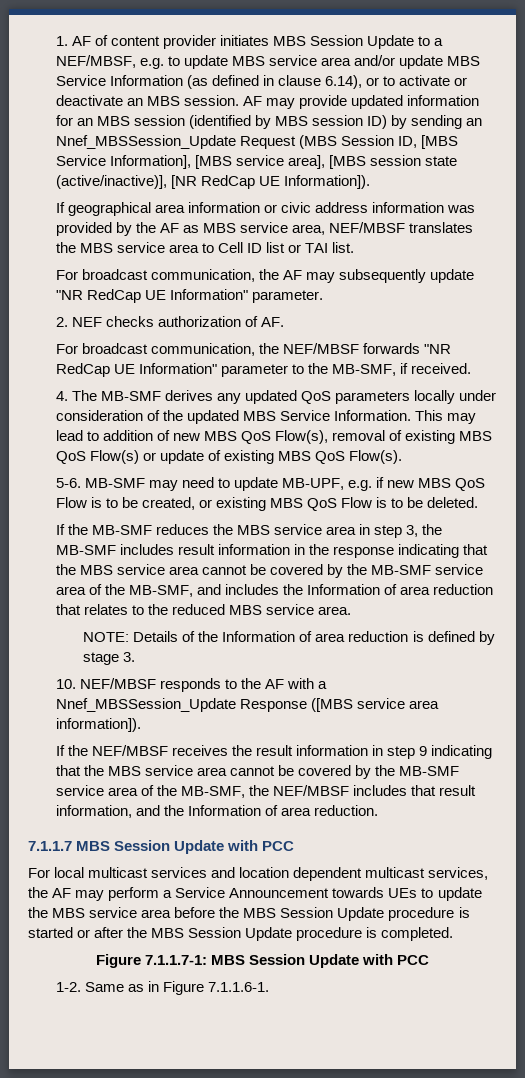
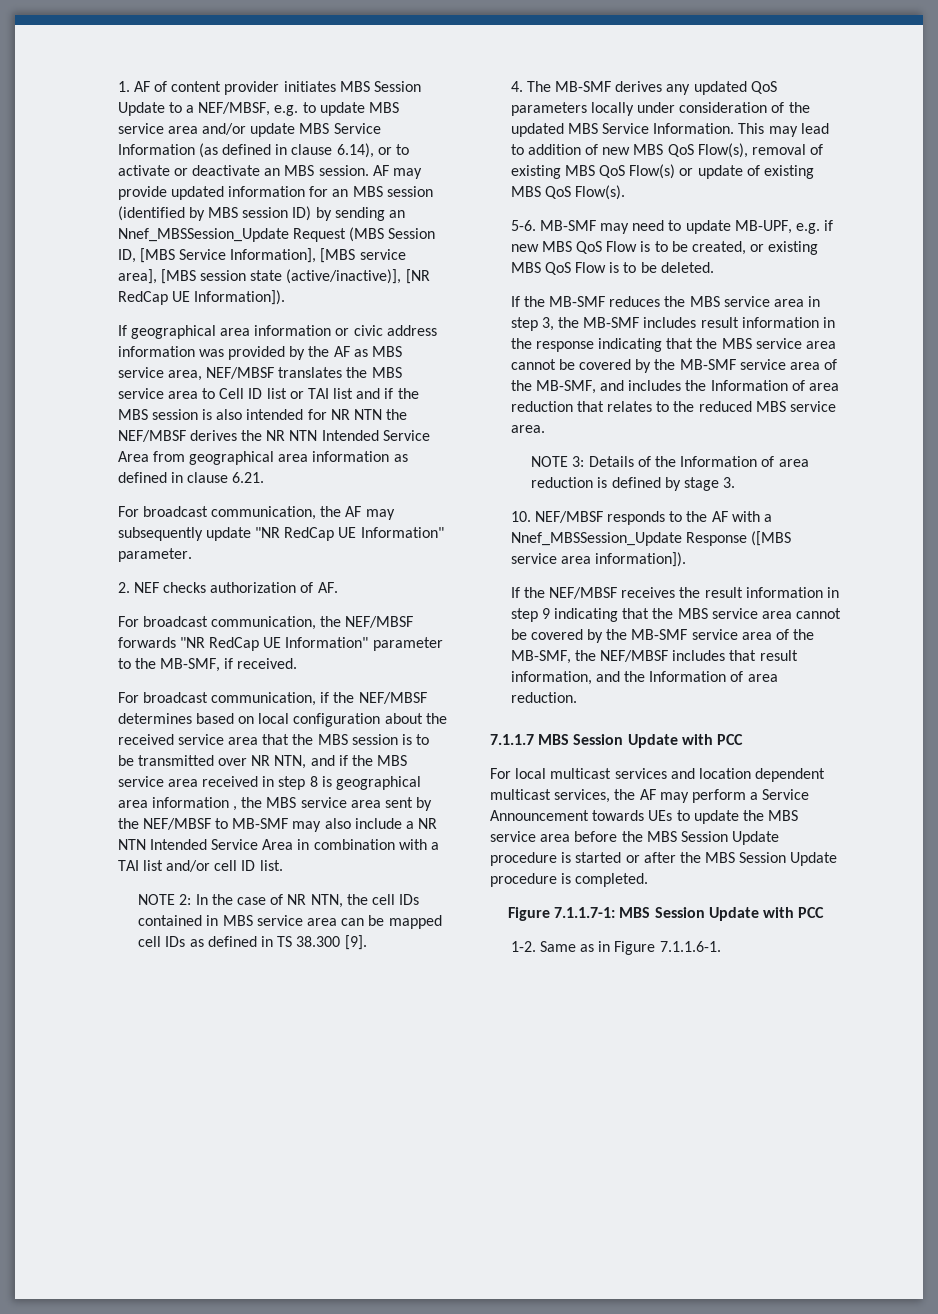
[332,242,355,253] list. -> [333,388,419,399] [117,409,408,420] [117,430,430,442] [117,451,408,465] [117,472,265,483] list and if the MBS session is also intended for NR NTN the NEF/MBSF derives the NR NTN Intended Service Area from geographical area information as defined in clause 6.21.
(471, 368) none -> [117,692,427,706] [117,713,447,727] [117,734,430,745] [117,755,408,769] [117,776,421,790] [117,797,433,811] [117,818,438,832] [117,839,439,850] [117,860,283,872] [138,894,420,908] [138,915,442,929] [138,935,367,950] // For broadcast communication, if the NEF/MBSF determines based on local configuration about the received service area that the MBS session is to be transmitted over NR NTN, and if the MBS service area received in step 8 is geographical area information , the MBS service area sent by the NEF/MBSF to MB-SMF may also include a NR NTN Intended Service Area in combination with a TAI list and/or cell ID list. // NOTE 2: In the case of NR NTN, the cell IDs contained in MBS service area can be mapped cell IDs as defined in TS 38.300 [9].
[83,632,130,642] NOTE: -> [531,456,585,467] NOTE 3:

